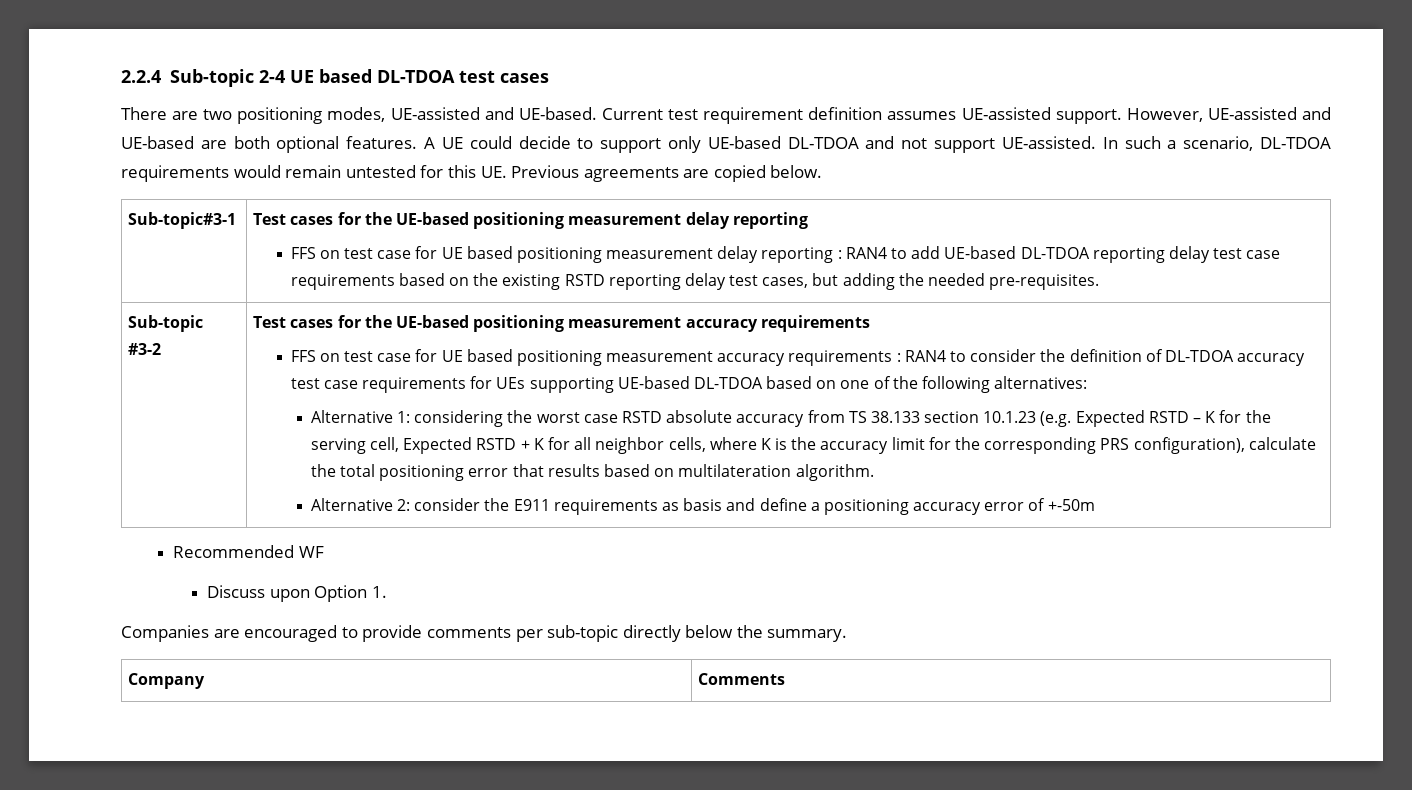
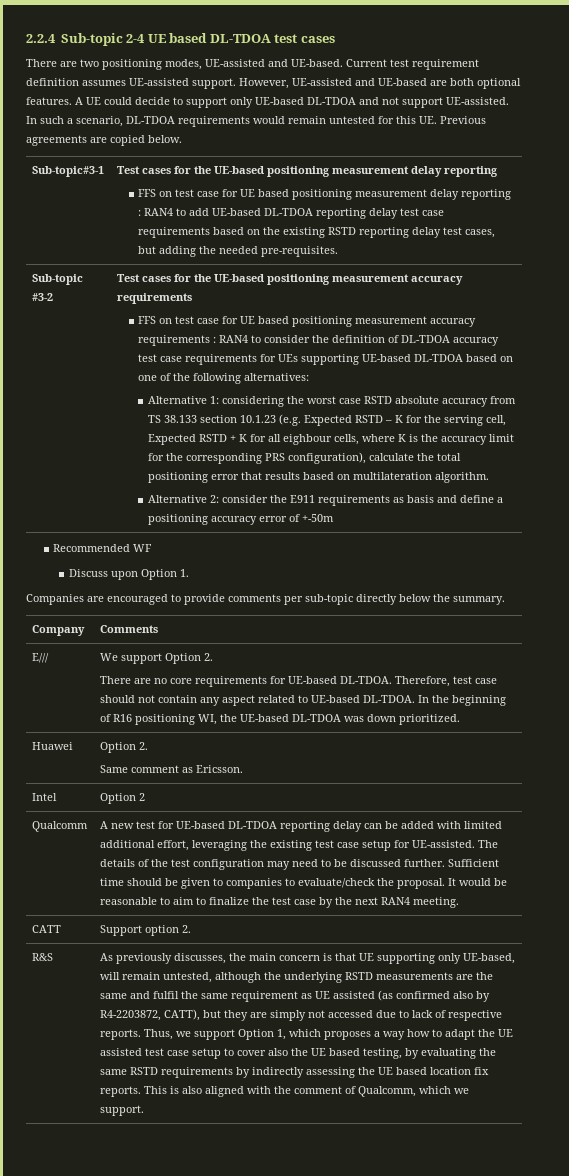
[595,437,665,454] neighbor -> [282,434,332,445] eighbour
(786, 679) none -> [32,653,50,663] [100,653,214,664] [100,676,498,687] [100,695,507,706] [100,714,461,725] [32,742,74,750] [100,742,149,753] [100,765,244,773] [32,793,58,801] [100,793,146,804] [32,821,89,832] [100,821,503,832] [100,840,499,851] [100,859,500,870] [100,878,508,889] [100,897,460,908] [32,925,62,933] [100,925,192,936] [32,953,54,961] [100,953,516,964] [100,972,494,983] [100,990,491,1002] [100,1009,503,1021] [100,1029,514,1040] [100,1048,497,1059] [100,1067,490,1078] [100,1086,470,1097] [100,1105,145,1116] // E/// | We support Option 2. // There are no core requirements for UE-based DL-TDOA. Therefore, test case should not contain any aspect related to UE-based DL-TDOA. In the beginning of R16 positioning WI, the UE-based DL-TDOA was down prioritized. // Huawei | Option 2. // Same comment as Ericsson. // Intel | Option 2 // Qualcomm | A new test for UE-based DL-TDOA reporting delay can be added with limited additional effort, leveraging the existing test case setup for UE-assisted. The details of the test configuration may need to be discussed further. Sufficient time should be given to companies to evaluate/check the proposal. It would be reasonable to aim to finalize the test case by the next RAN4 meeting. // CATT | Support option 2. // R&S | As previously discusses, the main concern is that UE supporting only UE-based, will remain untested, although the underlying RSTD measurements are the same and fulfil the same requirement as UE assisted (as confirmed also by R4-2203872, CATT), but they are simply not accessed due to lack of respective reports. Thus, we support Option 1, which proposes a way how to adapt the UE assisted test case setup to cover also the UE based testing, by evaluating the same RSTD requirements by indirectly assessing the UE based location fix reports. This is also aligned with the comment of Qualcomm, which we support.

